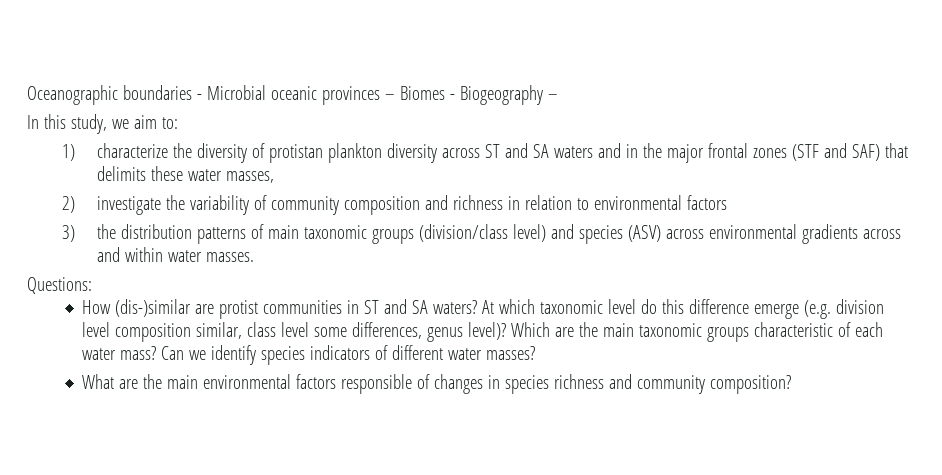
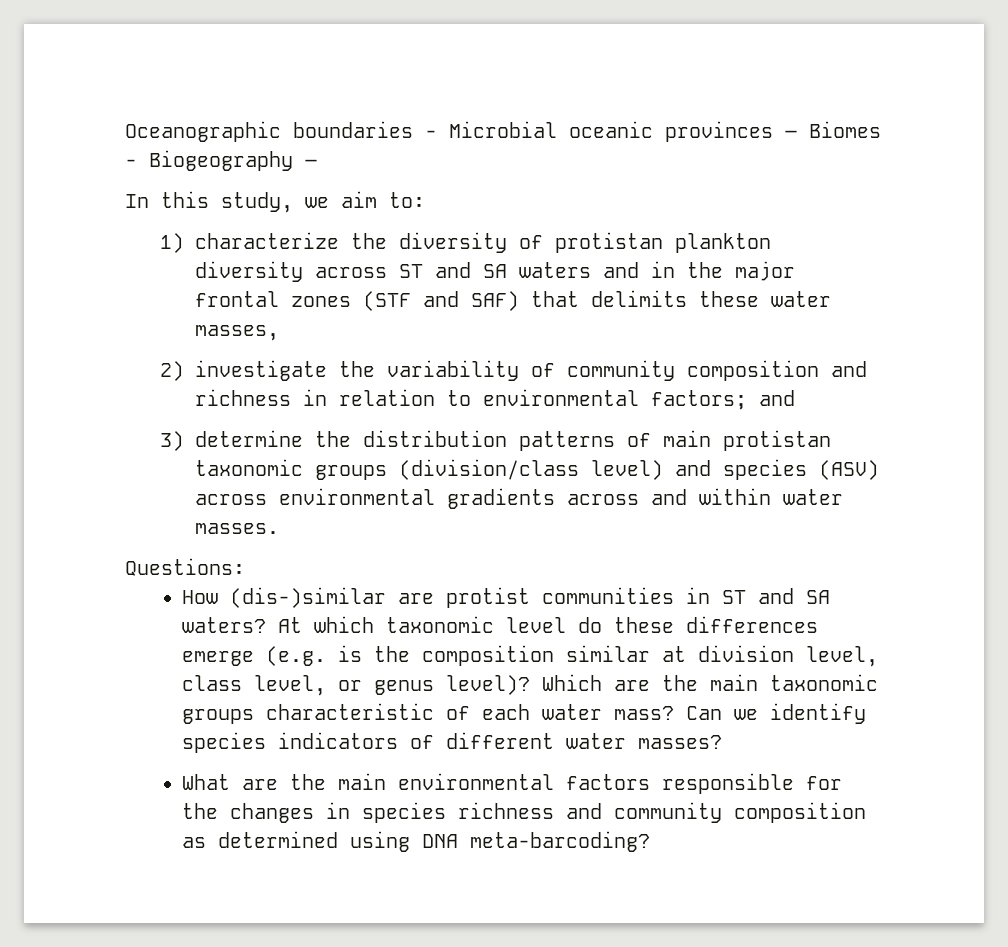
[686,195,727,210] factors -> [651,390,796,410] factors; and
(75, 233) none -> [195,430,304,447] determine
(299, 232) none -> [723,430,832,451] protistan
[662,299,885,319] [82,322,423,342] this difference emerge (e.g. division level composition similar, class level some differences, -> [614,616,819,633] [182,645,879,667] [182,675,363,696] these differences emerge (e.g. is the composition similar at division level, class level, or
[417,374,431,389] of -> [806,776,843,790] [182,803,219,819] for the
[710,375,792,394] composition? -> [734,802,867,823] [182,831,651,852] composition as determined using DNA meta-barcoding?

